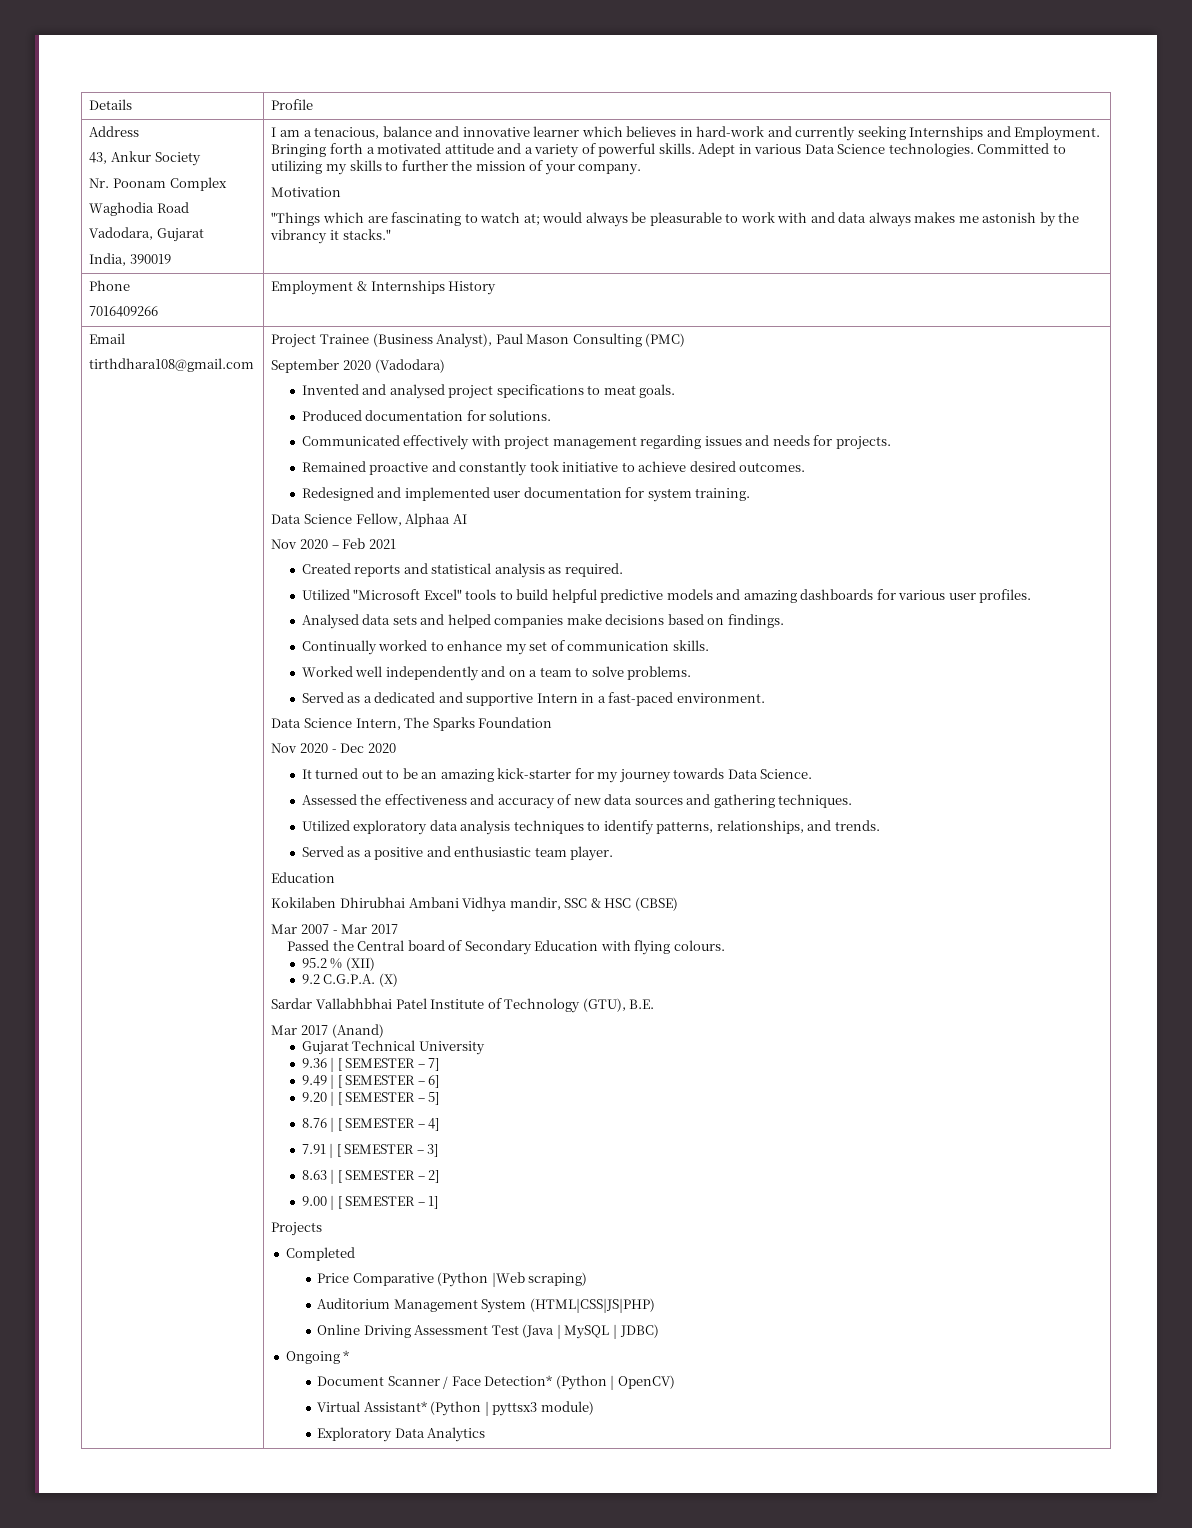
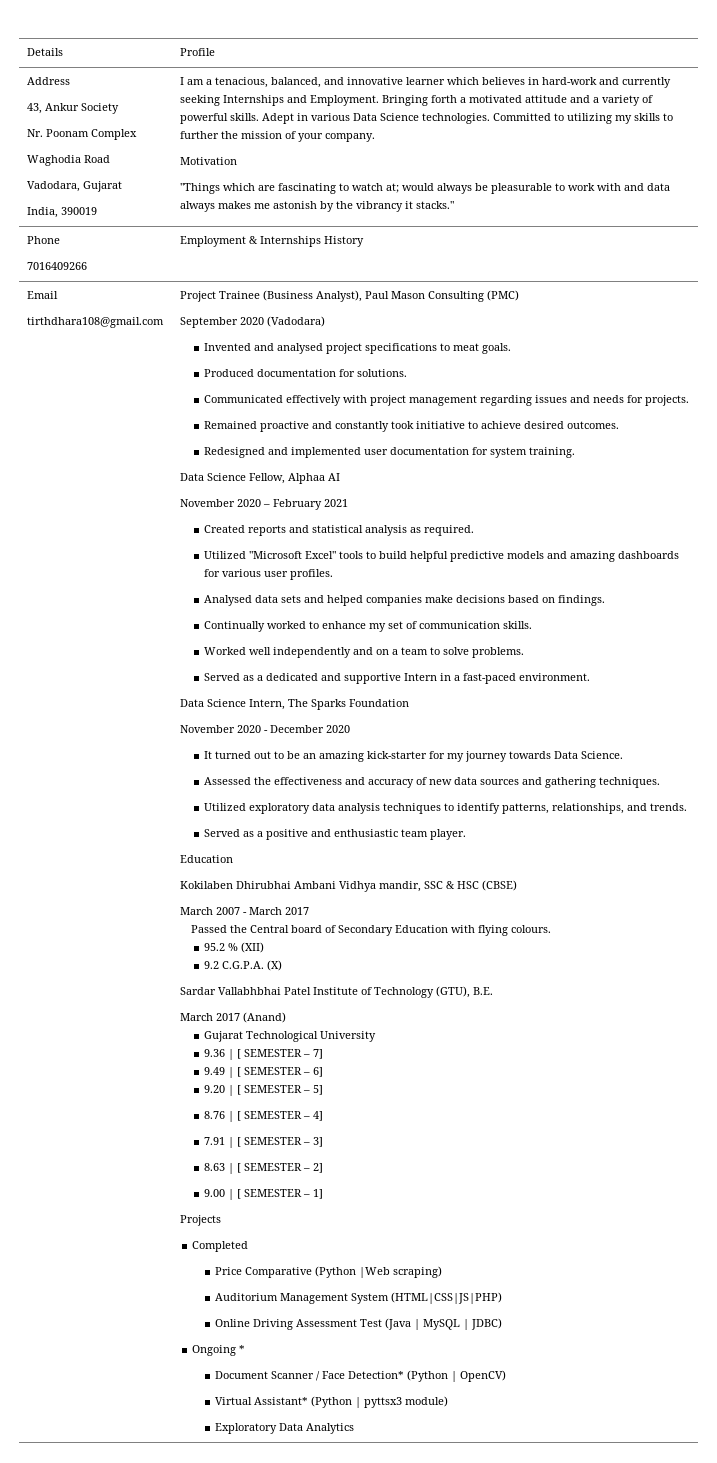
[382,126,432,137] balance -> [271,77,322,88] balanced,
[271,538,366,549] Nov 2020 – Feb -> [180,499,323,510] November 2020 – February
[271,743,365,753] Nov 2020 - Dec -> [180,725,325,733] November 2020 - December
[271,924,298,934] Mar -> [180,907,214,915] March
[341,924,368,934] Mar -> [249,907,283,915] March
[271,1025,298,1035] Mar -> [180,1013,214,1021] March
[352,1040,416,1051] Technical -> [245,1031,318,1042] Technological

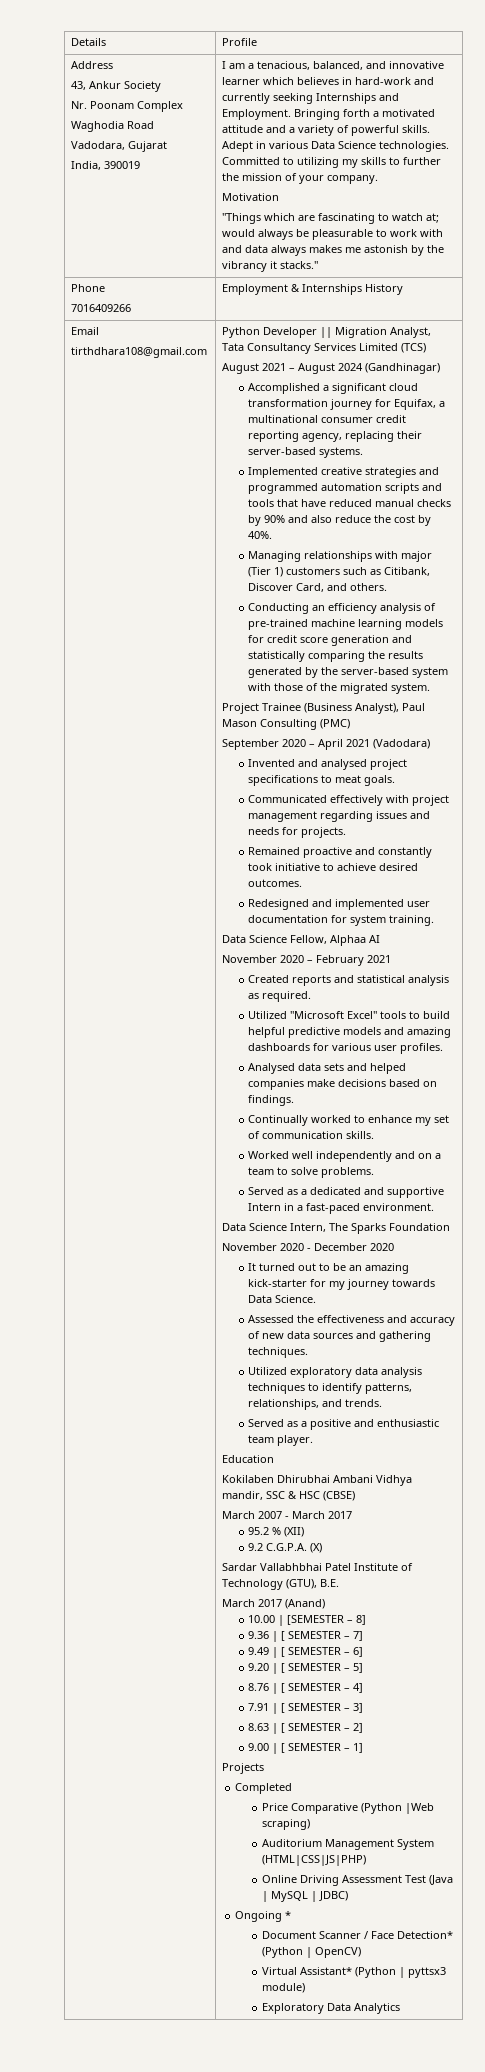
(165, 322) none -> [222,327,432,338] [222,343,427,354] [222,363,441,374] [248,383,419,394] [248,399,446,410] [248,415,407,423] [248,431,423,442] [248,447,364,458] [248,467,440,478] [248,483,443,494] [248,499,452,507] [248,515,432,526] [248,531,273,539] [248,551,433,562] [248,567,431,577] [248,583,388,592] [248,603,437,614] [248,619,444,630] [248,635,413,646] [248,651,424,662] [248,667,449,678] [248,683,431,694] Python Developer || Migration Analyst, Tata Consultancy Services Limited (TCS) // August 2021 – August 2024 (Gandhinagar) // Accomplished a significant cloud transformation journey for Equifax, a multinational consumer credit reporting agency, replacing their server-based systems. // Implemented creative strategies and programmed automation scripts and tools that have reduced manual checks by 90% and also reduce the cost by 40%. // Managing relationships with major (Tier 1) customers such as Citibank, Discover Card, and others. // Conducting an efficiency analysis of pre-trained machine learning models for credit score generation and statistically comparing the results generated by the server-based system with those of the migrated system. //
(265, 321) none -> [309,739,371,750] – April 2021
[203,369,407,377] // Produced documentation for solutions. -> (396, 780) none
[191,925,552,936] // Passed the Central board of Secondary Education with flying colours. -> (353, 1515) none
[203,1031,376,1042] Gujarat Technological University -> [248,1615,367,1626] 10.00 | [SEMESTER – 8]

